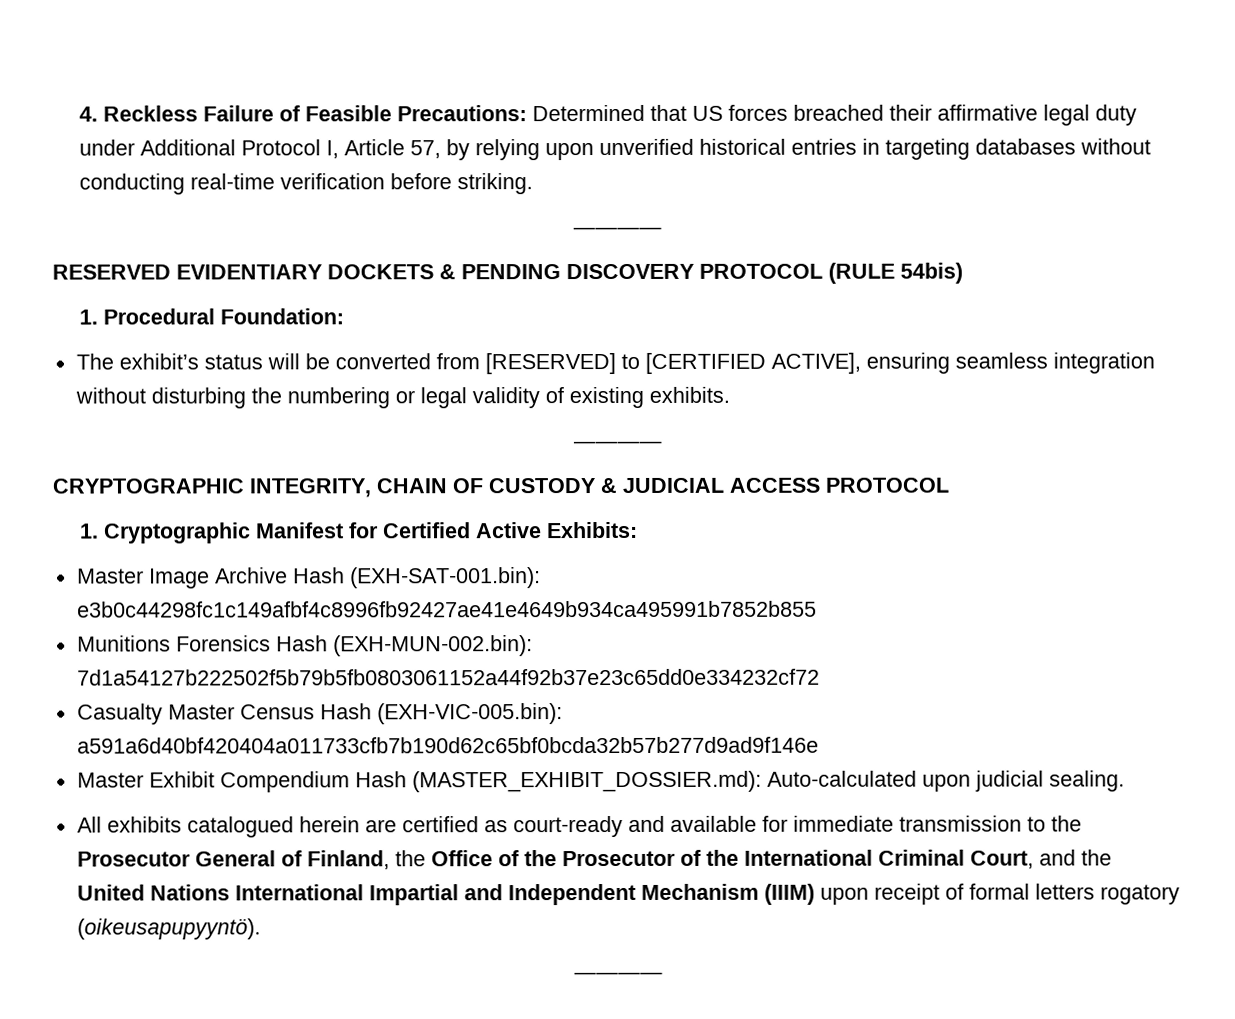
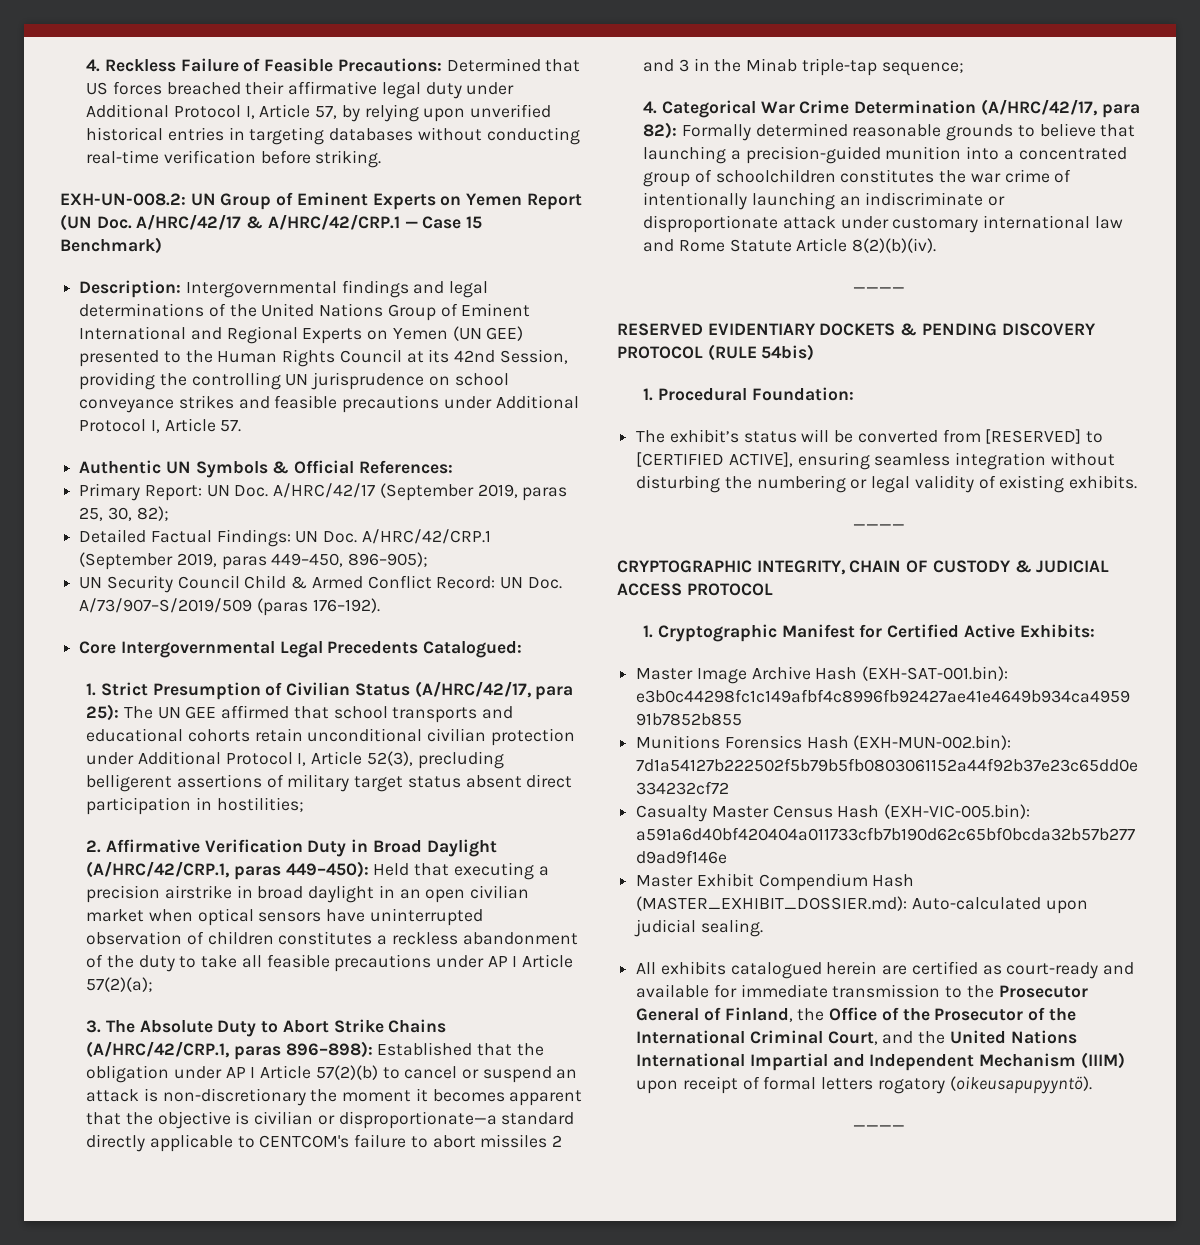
(533, 184) none -> [60,192,582,210] [60,214,483,231] [60,237,162,254] [79,280,489,298] [79,303,531,321] [79,326,524,344] [79,349,568,367] [79,372,509,390] [79,395,579,413] [79,418,242,433] [79,460,453,478] [79,483,568,501] [79,506,169,521] [79,529,491,547] [79,552,429,570] [79,575,562,593] [79,598,380,616] [79,641,523,658] [86,681,574,700] [86,704,514,723] [86,728,575,746] [86,751,504,769] [86,774,573,792] [86,797,304,815] [86,839,497,857] [86,861,549,880] [86,885,530,903] [86,908,483,926] [86,931,578,945] [86,954,574,972] [86,977,154,992] [86,1019,447,1037] [86,1041,544,1060] [86,1065,578,1083] [86,1088,583,1106] [86,1111,575,1129] [86,1134,563,1152] [643,58,964,76] [643,99,1140,118] [643,122,1136,141] [643,146,1127,164] [643,169,1072,187] [643,192,1006,210] [643,215,1123,233] [643,238,937,253] // EXH-UN-008.2: UN Group of Eminent Experts on Yemen Report (UN Doc. A/HRC/42/17 & A/HRC/42/CRP.1 — Case 15 Benchmark) // Description: Intergovernmental findings and legal determinations of the United Nations Group of Eminent International and Regional Experts on Yemen (UN GEE) presented to the Human Rights Council at its 42nd Session, providing the controlling UN jurisprudence on school conveyance strikes and feasible precautions under Additional Protocol I, Article 57. // Authentic UN Symbols & Official References: // Primary Report: UN Doc. A/HRC/42/17 (September 2019, paras 25, 30, 82); // Detailed Factual Findings: UN Doc. A/HRC/42/CRP.1 (September 2019, paras 449–450, 896–905); // UN Security Council Child & Armed Conflict Record: UN Doc. A/73/907–S/2019/509 (paras 176–192). // Core Intergovernmental Legal Precedents Catalogued: // 1. Strict Presumption of Civilian Status (A/HRC/42/17, para 25): The UN GEE affirmed that school transports and educational cohorts retain unconditional civilian protection under Additional Protocol I, Article 52(3), precluding belligerent assertions of military target status absent direct participation in hostilities; // 2. Affirmative Verification Duty in Broad Daylight (A/HRC/42/CRP.1, paras 449–450): Held that executing a precision airstrike in broad daylight in an open civilian market when optical sensors have uninterrupted observation of children constitutes a reckless abandonment of the duty to take all feasible precautions under AP I Article 57(2)(a); // 3. The Absolute Duty to Abort Strike Chains (A/HRC/42/CRP.1, paras 896–898): Established that the obligation under AP I Article 57(2)(b) to cancel or suspend an attack is non-discretionary the moment it becomes apparent that the objective is civilian or disproportionate—a standard directly applicable to CENTCOM's failure to abort missiles 2 and 3 in the Minab triple-tap sequence; // 4. Categorical War Crime Determination (A/HRC/42/17, para 82): Formally determined reasonable grounds to believe that launching a precision-guided munition into a concentrated group of schoolchildren constitutes the war crime of intentionally launching an indiscriminate or disproportionate attack under customary international law and Rome Statute Article 8(2)(b)(iv).

